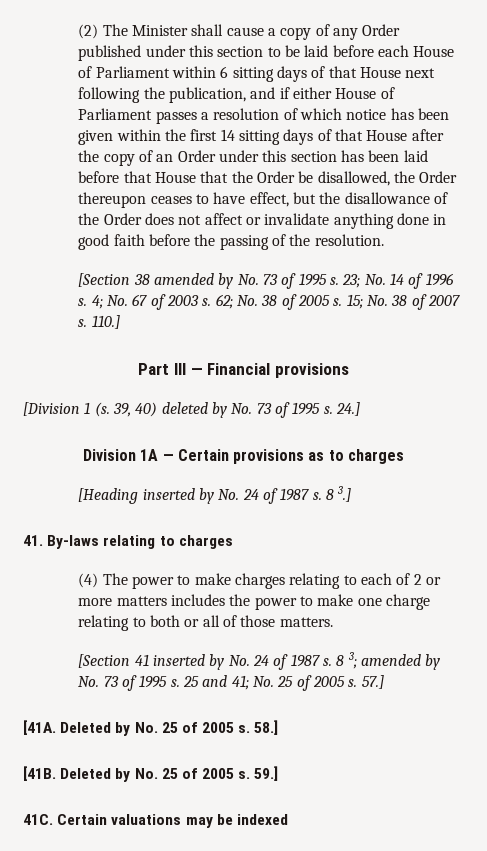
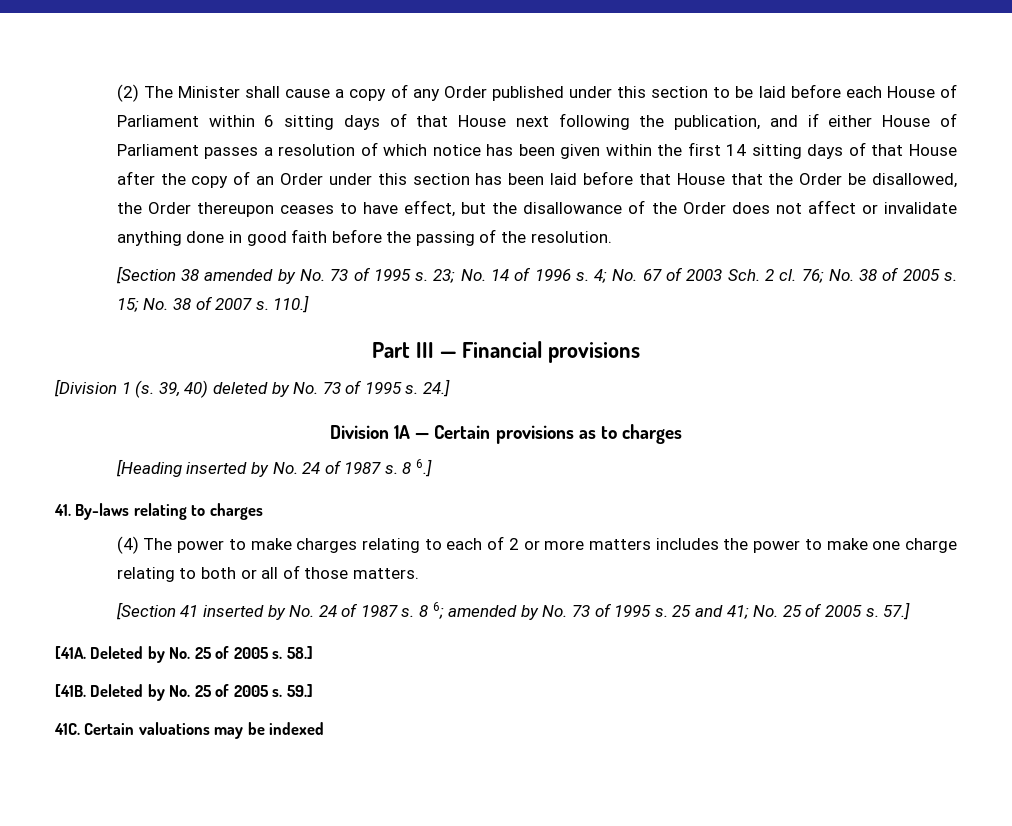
[202,294,233,309] s. 62; -> [727,269,824,283] Sch. 2 cl. 76;
[337,486,352,502] 3.] -> [416,459,433,477] 6.]
[347,652,357,669] 3; -> [432,602,444,619] 6;

